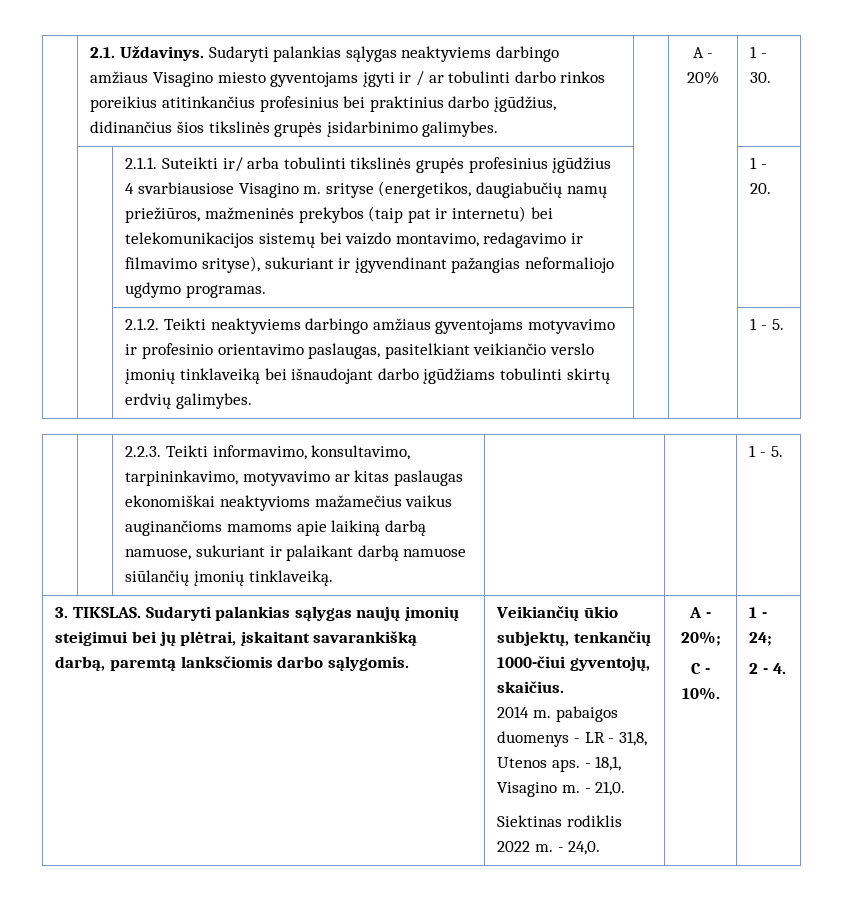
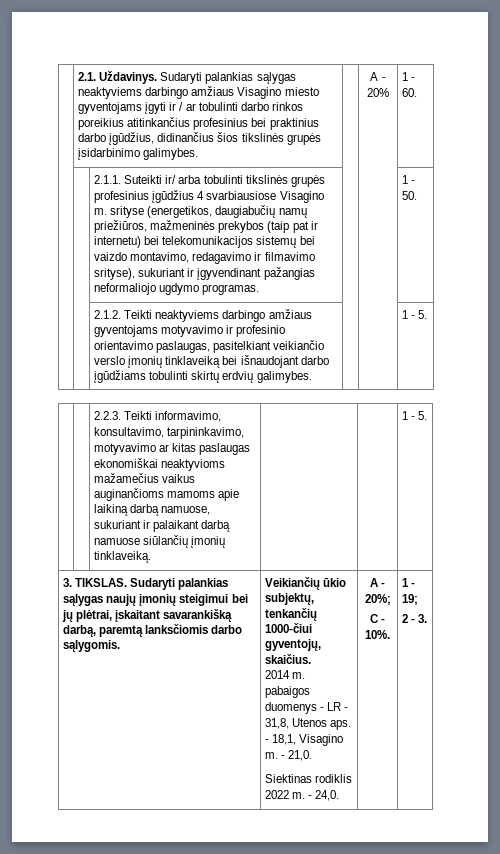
[750,72,772,83] 30. -> [402,88,418,97] 60.
[750,183,772,194] 20. -> [402,191,418,200] 50.
[749,632,773,646] 24; -> [402,594,419,605] 19;
[772,663,786,674] 4. -> [418,614,428,623] 3.

